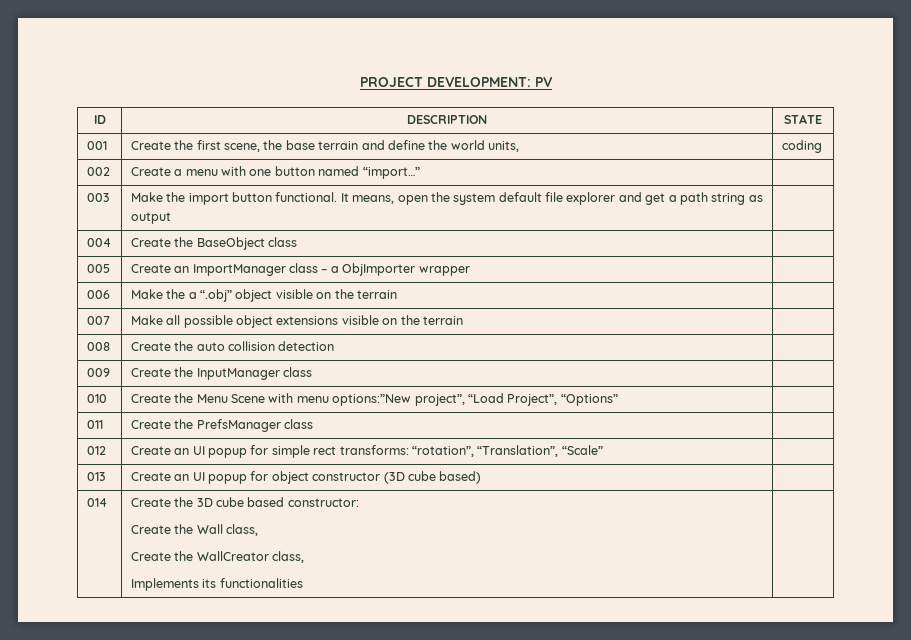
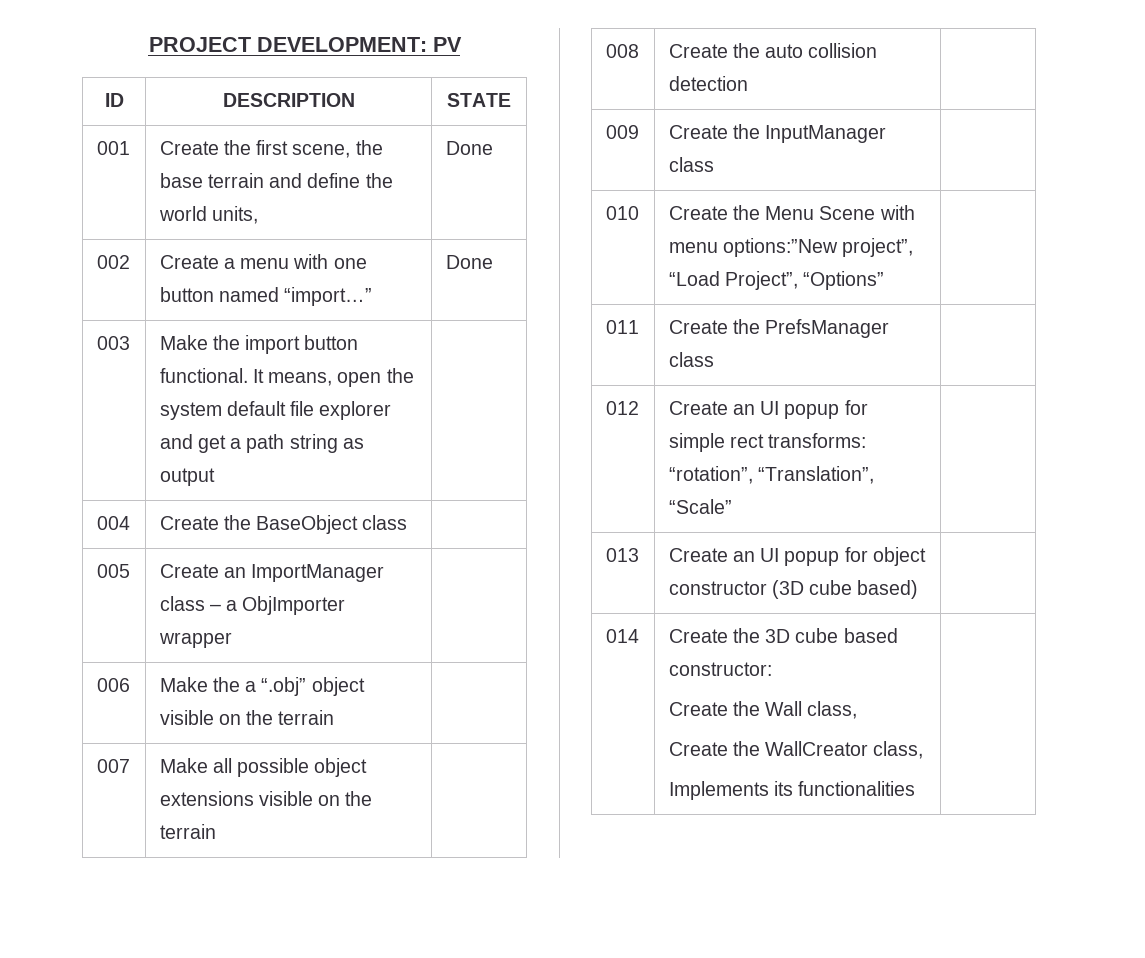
[781,140,822,153] coding -> [445,141,493,155] Done
(420, 173) none -> [445,255,493,269] Done

